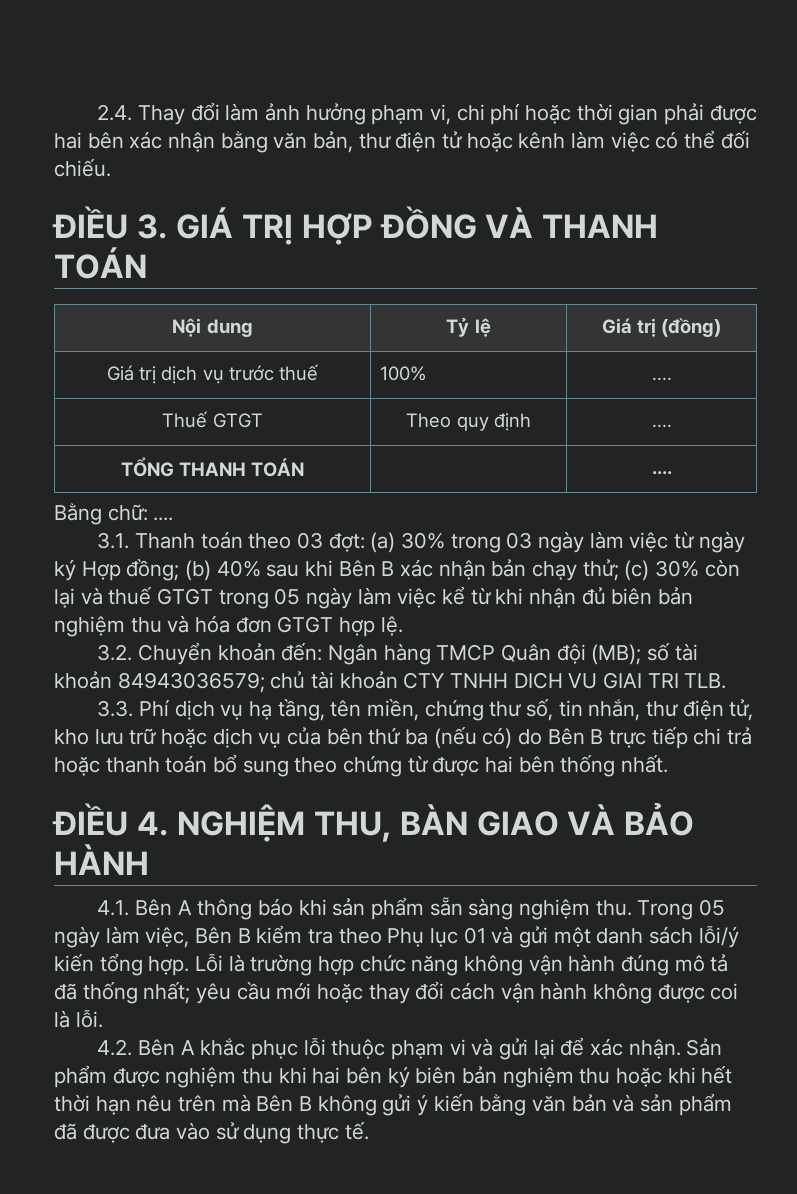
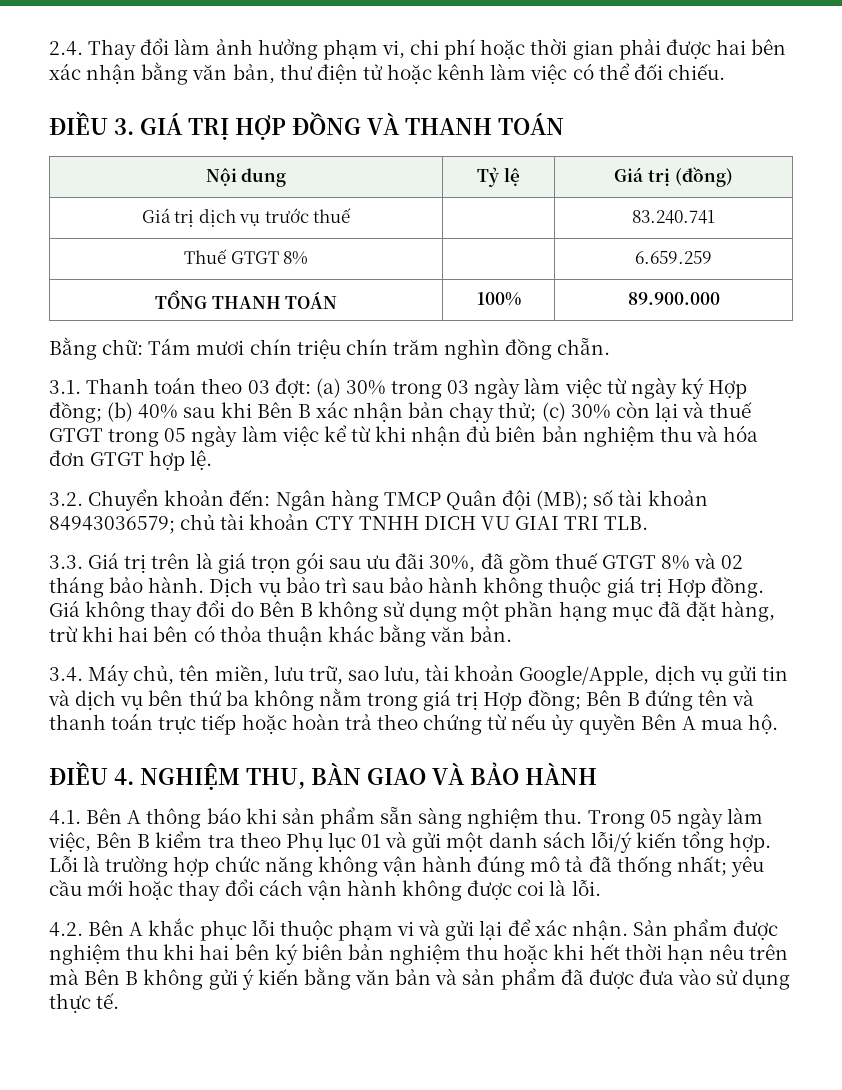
[379,366,426,381] [651,377,672,381] 100% | .... -> [632,210,715,224] | 83.240.741
[406,413,531,431] [651,424,672,428] | Theo quy định | .... -> [283,251,309,265] [635,251,712,264] 8% | | 6.659.259
[651,471,672,475] | .... -> [476,292,521,306] [627,292,720,305] 100% | 89.900.000
[153,517,174,521] .... -> [148,338,611,360] Tám mươi chín triệu chín trăm nghìn đồng chẵn.
[138,699,754,721] [54,727,322,748] Phí dịch vụ hạ tầng, tên miền, chứng thư số, tin nhắn, thư điện tử, kho lưu trữ hoặc dịch vụ của -> [88,552,744,574] [49,576,764,598] [49,600,776,622] [49,624,513,647] [49,664,788,686] [48,689,144,710] Giá trị trên là giá trọn gói sau ưu đãi 30%, đã gồm thuế GTGT 8% và 02 tháng bảo hành. Dịch vụ bảo trì sau bảo hành không thuộc giá trị Hợp đồng. Giá không thay đổi do Bên B không sử dụng một phần hạng mục đã đặt hàng, trừ khi hai bên có thỏa thuận khác bằng văn bản. // 3.4. Máy chủ, tên miền, lưu trữ, sao lưu, tài khoản Google/Apple, dịch vụ gửi tin và dịch vụ
[433,727,753,749] [54,754,669,777] (nếu có) do Bên B trực tiếp chi trả hoặc thanh toán bổ sung theo chứng từ được hai bên thống nhất. -> [253,688,755,711] [49,713,779,735] không nằm trong giá trị Hợp đồng; Bên B đứng tên và thanh toán trực tiếp hoặc hoàn trả theo chứng từ nếu ủy quyền Bên A mua hộ.

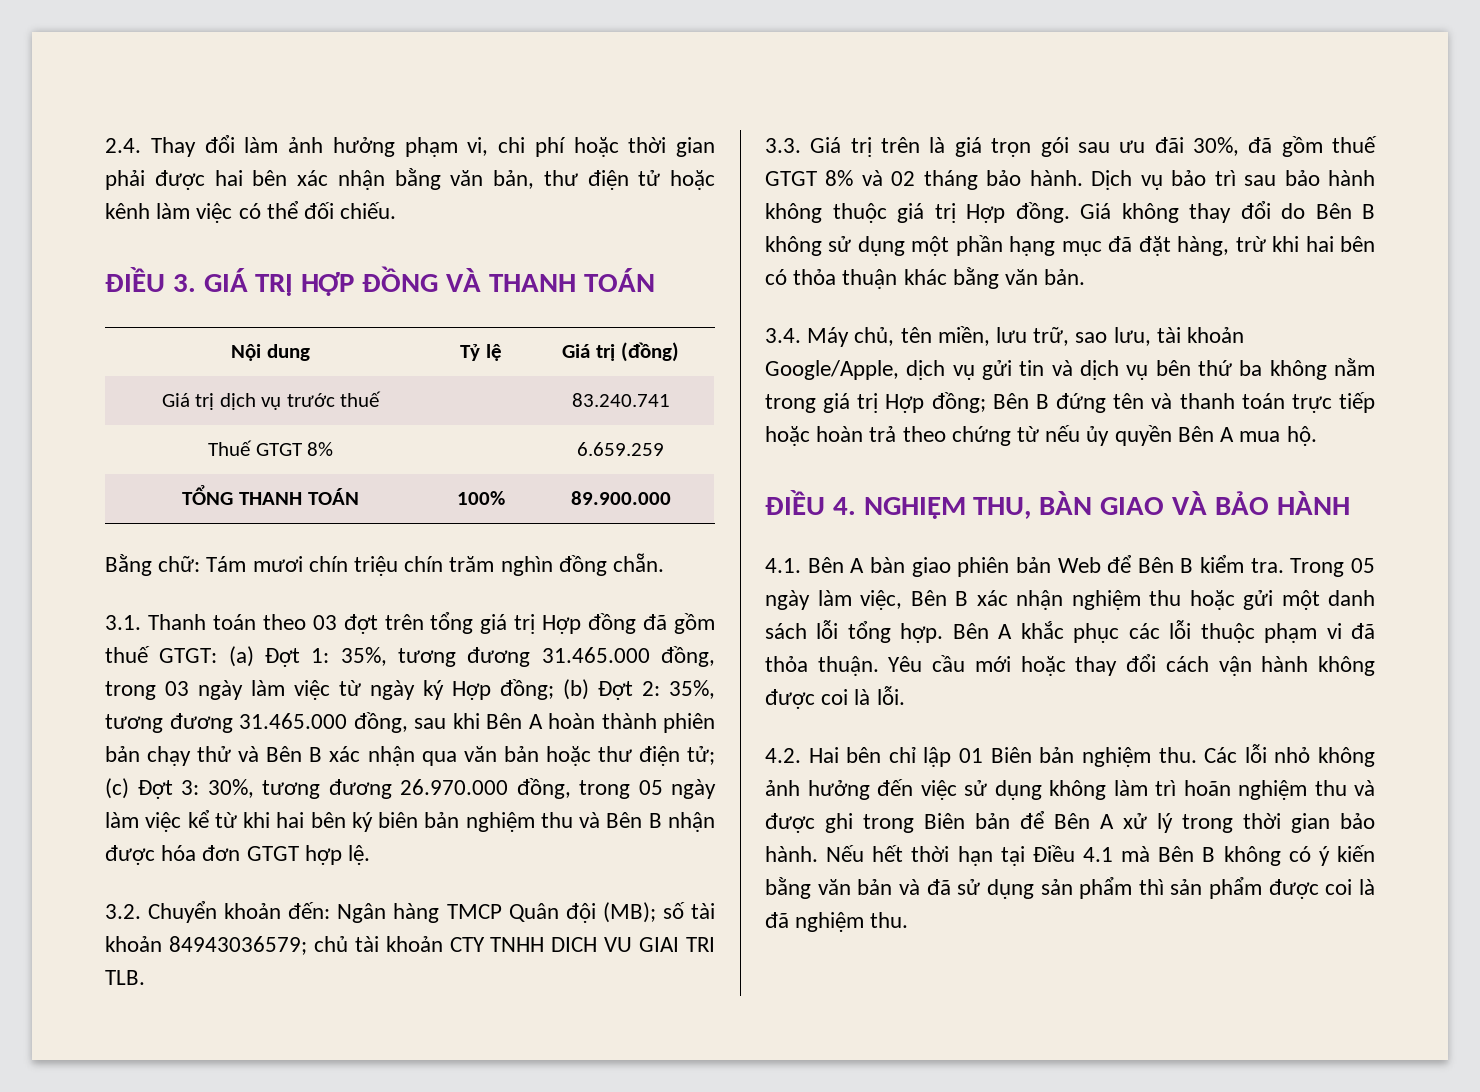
[274,378,386,398] đợt: (a) 30% -> [343,612,715,634] [105,646,716,667] đợt trên tổng giá trị Hợp đồng đã gồm thuế GTGT: (a) Đợt 1: 35%, tương đương 31.465.000 đồng,
[138,401,753,423] [49,428,103,442] 40% sau khi Bên B xác nhận bản chạy thử; (c) 30% còn lại và thuế GTGT -> [598,680,715,700] [105,712,715,733] [105,746,715,766] [105,778,571,799] Đợt 2: 35%, tương đương 31.465.000 đồng, sau khi Bên A hoàn thành phiên bản chạy thử và Bên B xác nhận qua văn bản hoặc thư điện tử; (c) Đợt 3: 30%, tương đương 26.970.000 đồng,
[411,426,491,446] nhận đủ -> [276,812,373,832] hai bên ký
(718, 433) none -> [606,812,715,832] [105,845,155,865] Bên B nhận được
[146,807,583,829] thông báo khi sản phẩm sẵn sàng nghiệm thu. -> [869,555,1284,577] bàn giao phiên bản Web để Bên B kiểm tra.
[155,831,772,853] [49,855,764,877] kiểm tra theo Phụ lục 01 và gửi một danh sách lỗi/ý kiến tổng hợp. Lỗi là trường hợp chức năng không vận hành đúng mô tả đã thống nhất; yêu -> [976,590,1375,610] [765,620,1375,643] [765,656,923,676] xác nhận nghiệm thu hoặc gửi một danh sách lỗi tổng hợp. Bên A khắc phục các lỗi thuộc phạm vi đã thỏa thuận. Yêu
[88,918,779,941] [49,943,789,965] Bên A khắc phục lỗi thuộc phạm vi và gửi lại để xác nhận. Sản phẩm được nghiệm thu khi hai bên ký biên bản nghiệm thu hoặc khi hết thời hạn nêu trên -> [808,744,1375,767] [765,779,1375,800] [765,811,1375,833] [765,845,1113,866] Hai bên chỉ lập 01 Biên bản nghiệm thu. Các lỗi nhỏ không ảnh hưởng đến việc sử dụng không làm trì hoãn nghiệm thu và được ghi trong Biên bản để Bên A xử lý trong thời gian bảo hành. Nếu hết thời hạn tại Điều 4.1
[208,969,238,990] gửi -> [1288,846,1311,862] có
[462,968,791,990] [49,993,120,1013] sản phẩm đã được đưa vào sử dụng thực tế. -> [926,877,1375,899] [765,912,909,932] đã sử dụng sản phẩm thì sản phẩm được coi là đã nghiệm thu.

